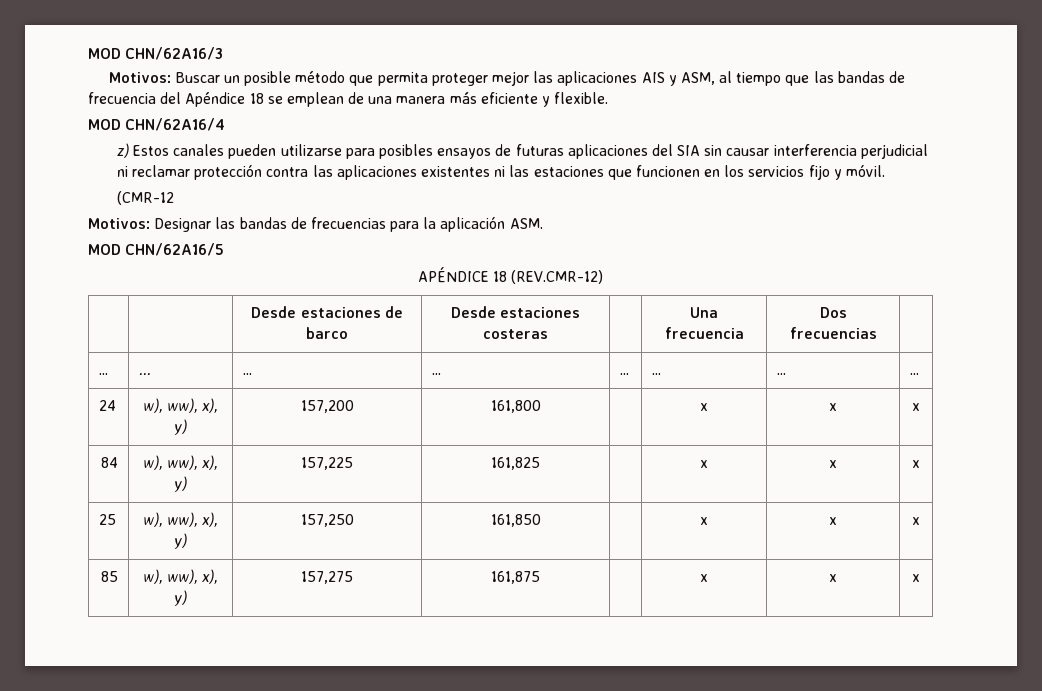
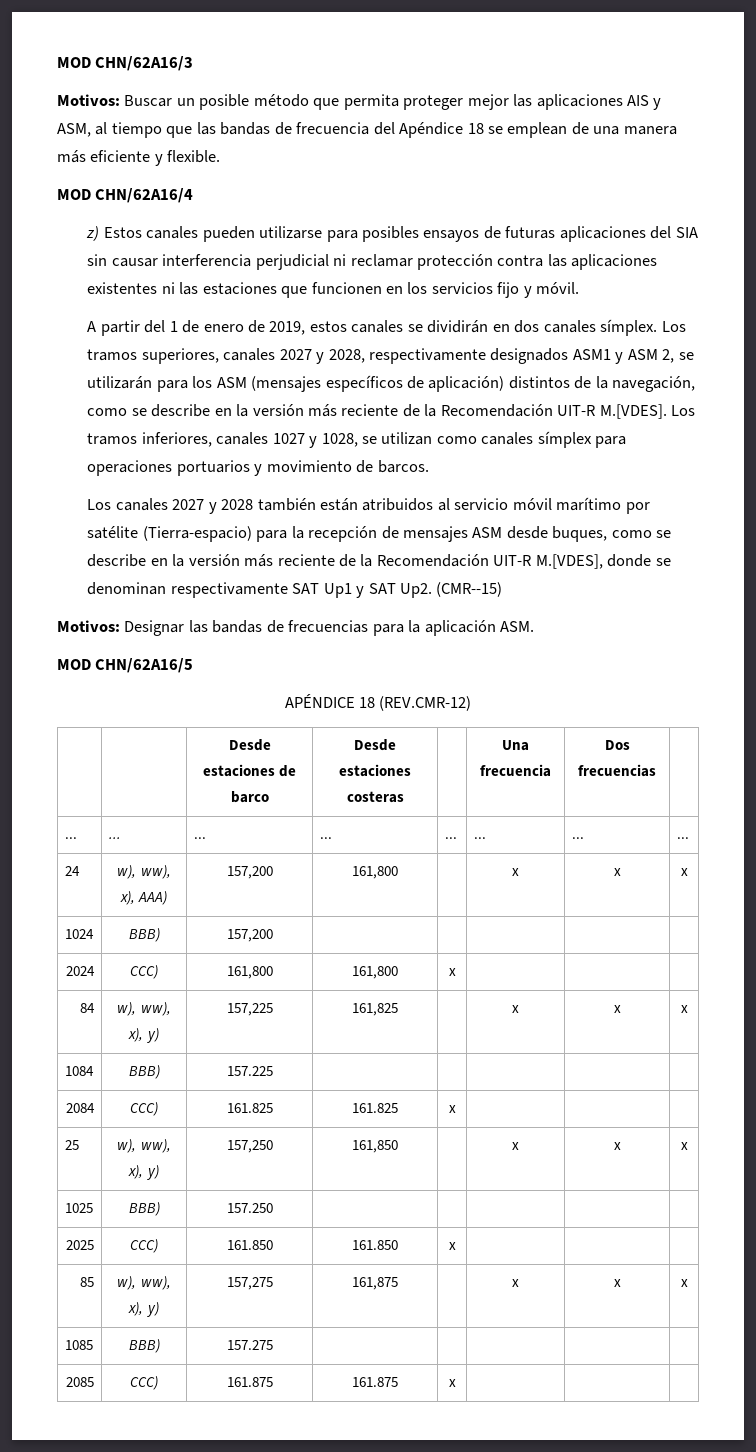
[116,191,174,205] (CMR-12 -> [87,319,686,336] [87,348,694,364] [87,375,696,392] [87,404,696,419] [87,431,627,448] [87,460,429,476] [87,497,650,514] [87,526,672,542] [87,554,671,569] [87,582,503,598] A partir del 1 de enero de 2019, estos canales se dividirán en dos canales símplex. Los tramos superiores, canales 2027 y 2028, respectivamente designados ASM1 y ASM 2, se utilizarán para los ASM (mensajes específicos de aplicación) distintos de la navegación, como se describe en la versión más reciente de la Recomendación UIT-R M.[VDES]. Los tramos inferiores, canales 1027 y 1028, se utilizan como canales símplex para operaciones portuarios y movimiento de barcos. // Los canales 2027 y 2028 también están atribuidos al servicio móvil marítimo por satélite (Tierra-espacio) para la recepción de mensajes ASM desde buques, como se describe en la versión más reciente de la Recomendación UIT-R M.[VDES], donde se denominan respectivamente SAT Up1 y SAT Up2. (CMR--15)
[174,419,187,435] y) -> [138,891,168,905] AAA)
(920, 407) none -> [64,929,94,939] [128,928,160,942] [226,929,273,942] [66,966,96,976] [130,965,158,979] [226,966,273,979] [352,966,398,979] [448,968,456,976] // 1024 | BBB) | 157,200 | | | | | // 2024 | CCC) | 161,800 | 161,800 | x | | |
(920, 464) none -> [64,1066,94,1076] [128,1065,160,1079] [226,1066,273,1076] [66,1103,96,1113] [130,1102,158,1116] [226,1103,273,1113] [352,1103,398,1113] [448,1105,456,1113] // 1084 | BBB) | 157.225 | | | | | // 2084 | CCC) | 161.825 | 161.825 | x | | |
(920, 521) none -> [64,1203,93,1213] [128,1202,160,1216] [226,1203,273,1213] [66,1240,95,1250] [130,1239,158,1253] [226,1240,273,1250] [352,1240,398,1250] [448,1242,456,1250] // 1025 | BBB) | 157.250 | | | | | // 2025 | CCC) | 161.850 | 161.850 | x | | |
(920, 578) none -> [64,1340,93,1350] [128,1339,160,1353] [226,1340,273,1350] [66,1377,95,1387] [130,1376,158,1390] [226,1377,273,1387] [352,1377,398,1387] [448,1379,456,1387] // 1085 | BBB) | 157.275 | | | | | // 2085 | CCC) | 161.875 | 161.875 | x | | |

